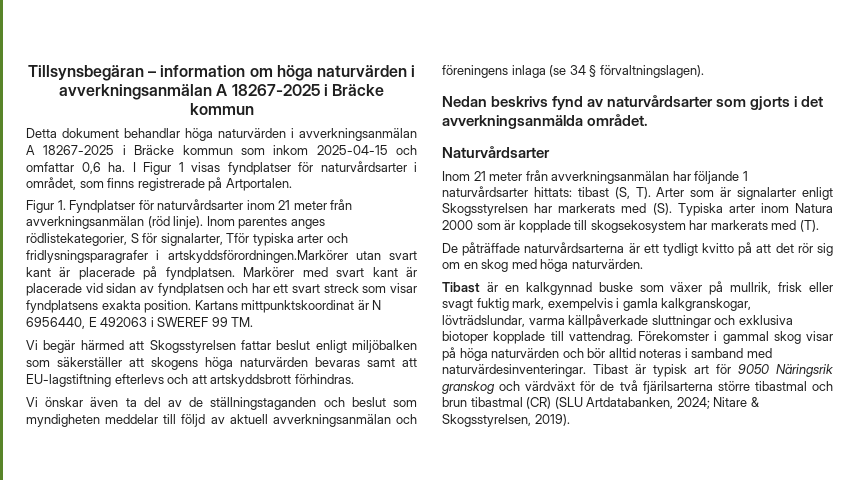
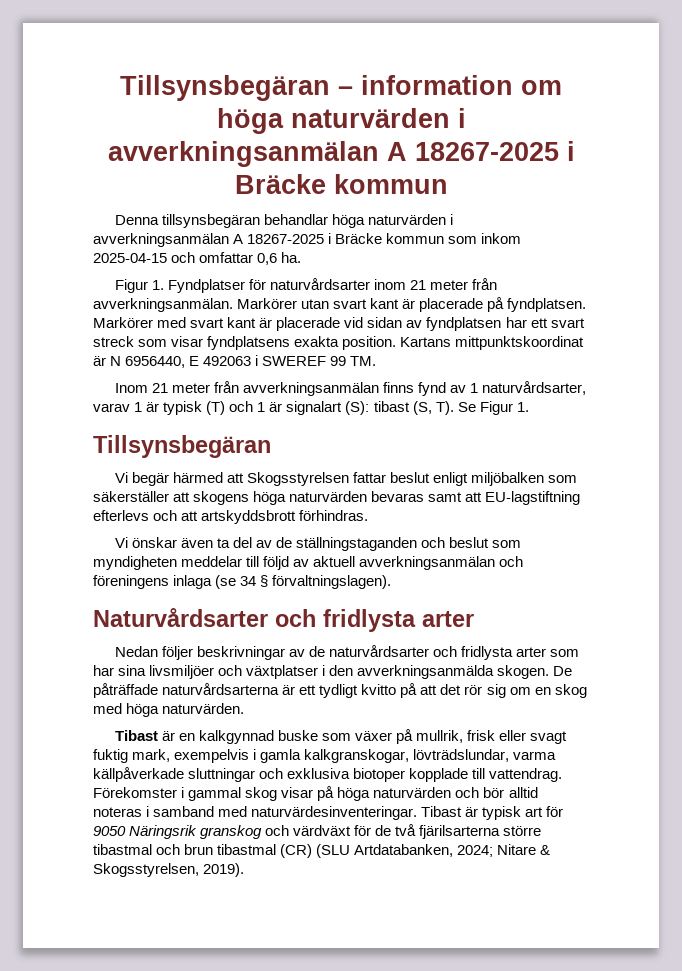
[26,128,119,138] Detta dokument -> [114,214,260,228] Denna tillsynsbegäran
[132,161,417,175] [26,177,292,191] I Figur 1 visas fyndplatser för naturvårdsarter i området, som finns registrerade på Artportalen. -> (302, 257) none
[26,216,325,229] [26,233,348,246] [26,250,348,263] avverkningsanmälan (röd linje). Inom parentes anges rödlistekategorier, S för signalarter, Tför typiska arter och fridlysningsparagrafer i artskyddsförordningen.Markörer -> [93,298,298,312] avverkningsanmälan. Markörer
[227,283,249,293] och -> (502, 324) none
(254, 322) none -> [114,381,587,396] [93,401,529,415] [93,435,271,458] // Inom 21 meter från avverkningsanmälan finns fynd av 1 naturvårdsarter, varav 1 är typisk (T) och 1 är signalart (S): tibast (S, T). Se Figur 1. // Tillsynsbegäran
[442,95,824,110] [442,114,649,129] [442,146,550,158] [442,170,748,184] [442,186,833,200] [442,203,833,216] [442,220,819,233] Nedan beskrivs fynd av naturvårdsarter som gjorts i det avverkningsanmälda området. // Naturvårdsarter // Inom 21 meter från avverkningsanmälan har följande 1 naturvårdsarter hittats: tibast (S, T). Arter som är signalarter enligt Skogsstyrelsen har markerats med (S). Typiska arter inom Natura 2000 som är kopplade till skogsekosystem har markerats med (T). // -> [93,608,474,632] [114,645,580,660] [93,665,550,679] Naturvårdsarter och fridlysta arter // Nedan följer beskrivningar av de naturvårdsarter och fridlysta arter som har sina livsmiljöer och växtplatser i den avverkningsanmälda skogen.

